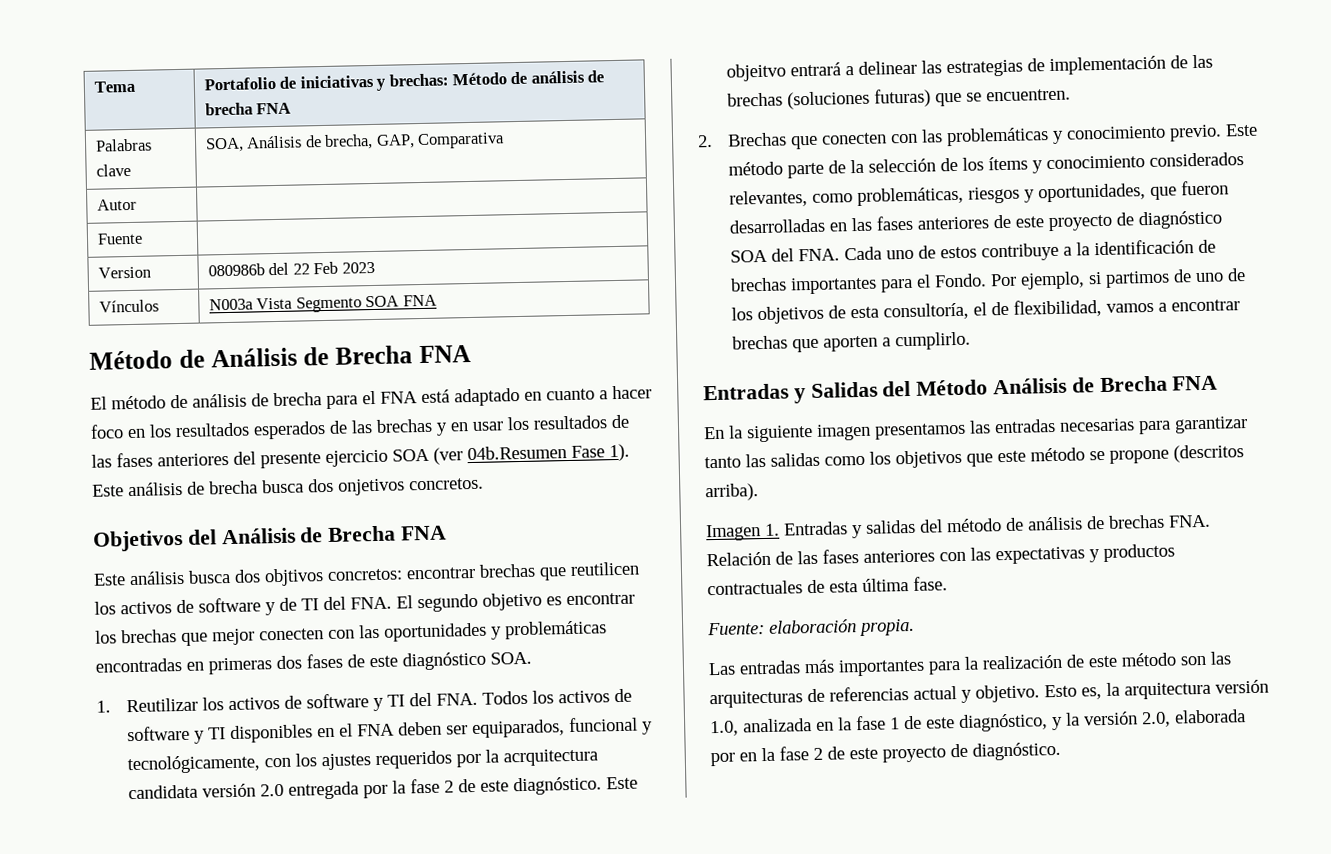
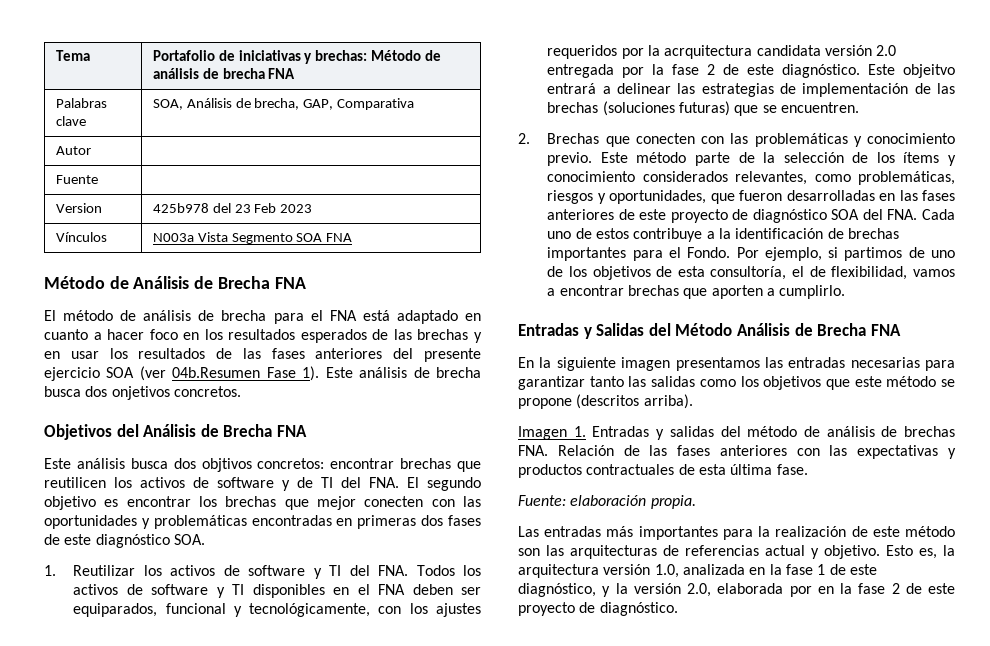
[207,262,310,277] 080986b del 22 -> [152,203,251,213] 425b978 del 23

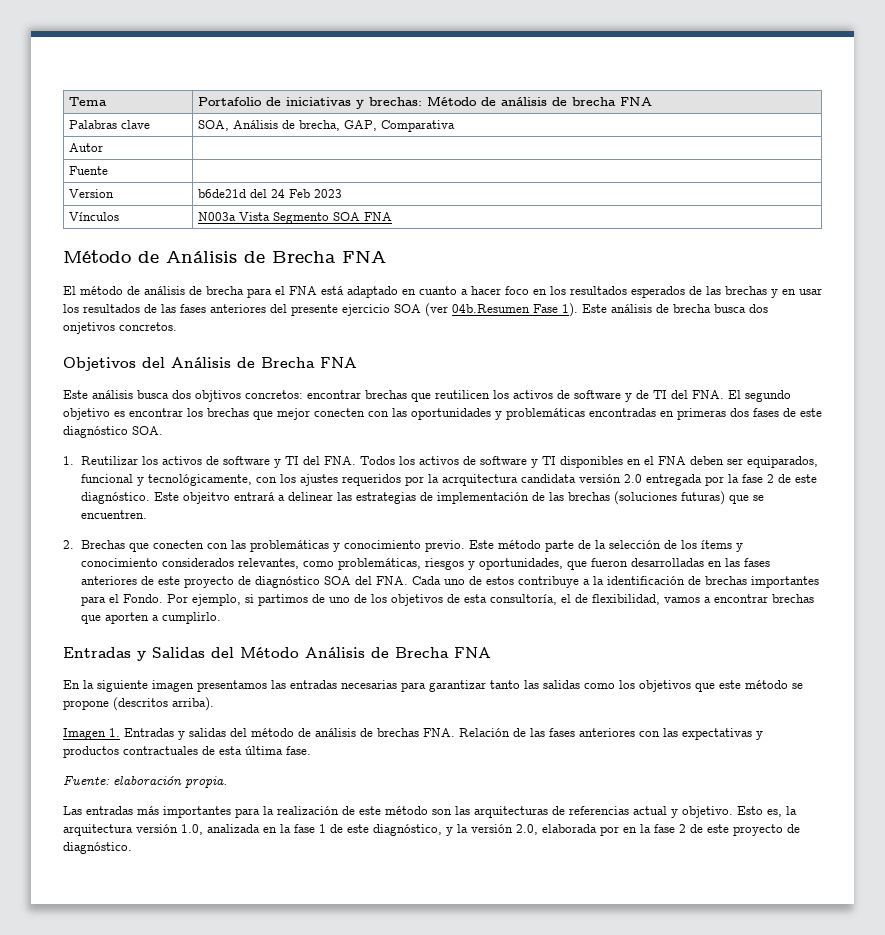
[152,203,251,213] 425b978 del 23 -> [198,189,286,198] b6de21d del 24

